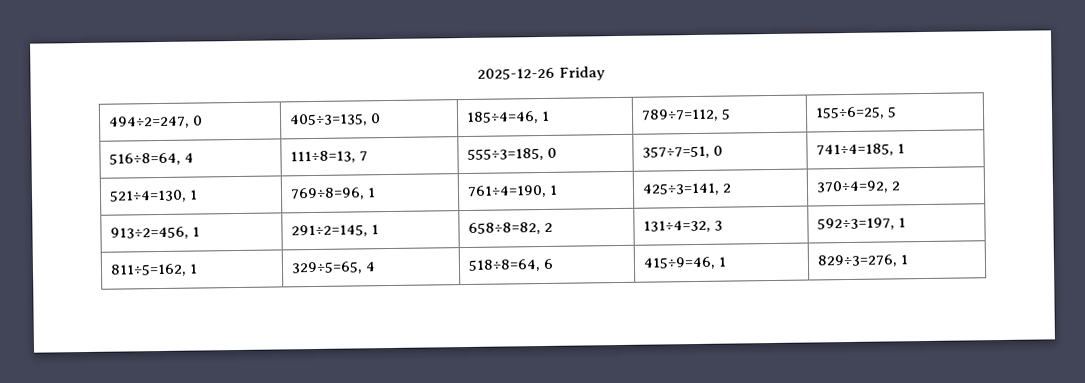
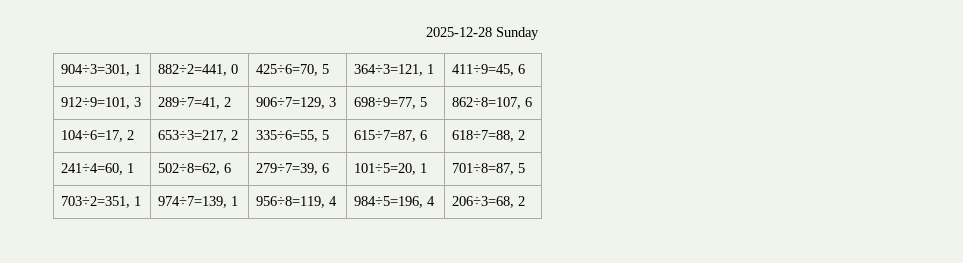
[477,66,605,81] [108,115,204,129] [289,113,382,127] [466,110,551,124] [641,108,732,122] [815,106,898,120] [109,152,195,166] [290,150,369,164] [467,147,558,161] [642,145,724,159] [816,143,906,157] [109,189,199,203] [290,187,377,201] [467,184,559,198] [642,182,733,196] [816,180,902,194] [110,226,201,240] [291,224,380,238] [468,222,554,235] [643,219,724,233] [817,217,907,231] [110,263,199,277] [291,261,377,275] [468,258,555,272] [643,256,727,270] [817,254,909,268] 2025-12-26 Friday // 494÷2=247, 0 | 405÷3=135, 0 | 185÷4=46, 1 | 789÷7=112, 5 | 155÷6=25, 5 // 516÷8=64, 4 | 111÷8=13, 7 | 555÷3=185, 0 | 357÷7=51, 0 | 741÷4=185, 1 // 521÷4=130, 1 | 769÷8=96, 1 | 761÷4=190, 1 | 425÷3=141, 2 | 370÷4=92, 2 // 913÷2=456, 1 | 291÷2=145, 1 | 658÷8=82, 2 | 131÷4=32, 3 | 592÷3=197, 1 // 811÷5=162, 1 | 329÷5=65, 4 | 518÷8=64, 6 | 415÷9=46, 1 | 829÷3=276, 1 -> [425,27,539,40] [60,64,141,76] [157,64,238,76] [255,64,329,76] [353,64,434,76] [451,64,525,76] [60,97,141,109] [157,97,231,109] [255,97,336,109] [353,97,427,109] [451,97,532,109] [60,130,134,142] [157,130,238,142] [255,130,329,142] [353,130,427,142] [451,130,525,142] [60,163,134,175] [157,163,231,175] [255,163,329,175] [353,163,427,175] [451,163,525,175] [60,196,141,208] [157,196,238,208] [255,196,337,208] [353,196,435,208] [451,196,525,208] 2025-12-28 Sunday // 904÷3=301, 1 | 882÷2=441, 0 | 425÷6=70, 5 | 364÷3=121, 1 | 411÷9=45, 6 // 912÷9=101, 3 | 289÷7=41, 2 | 906÷7=129, 3 | 698÷9=77, 5 | 862÷8=107, 6 // 104÷6=17, 2 | 653÷3=217, 2 | 335÷6=55, 5 | 615÷7=87, 6 | 618÷7=88, 2 // 241÷4=60, 1 | 502÷8=62, 6 | 279÷7=39, 6 | 101÷5=20, 1 | 701÷8=87, 5 // 703÷2=351, 1 | 974÷7=139, 1 | 956÷8=119, 4 | 984÷5=196, 4 | 206÷3=68, 2

